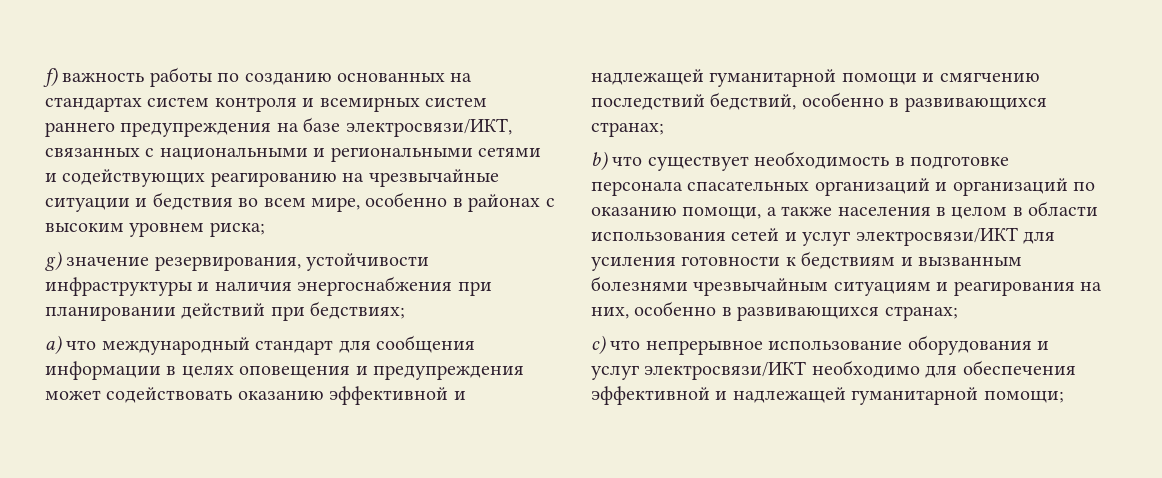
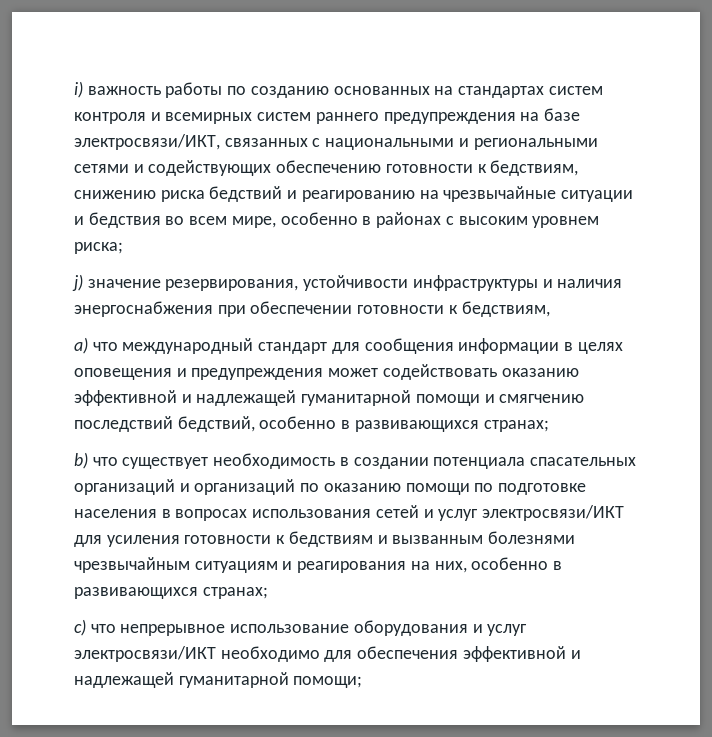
[43,67,58,87] f) -> [74,81,83,98] i)
(206, 178) none -> [276,160,579,176] [74,186,298,202] обеспечению готовности к бедствиям, снижению риска бедствий и
[45,251,62,271] g) -> [72,274,83,291] j)
[45,301,406,321] планировании действий при бедствиях; -> [250,301,550,317] обеспечении готовности к бедствиям,
[910,156,1009,169] [591,181,683,196] подготовке персонала -> [353,457,526,469] создании потенциала
[682,201,1099,219] помощи, а также населения в целом в области -> [405,483,587,495] [74,509,248,521] помощи по подготовке населения в вопросах

